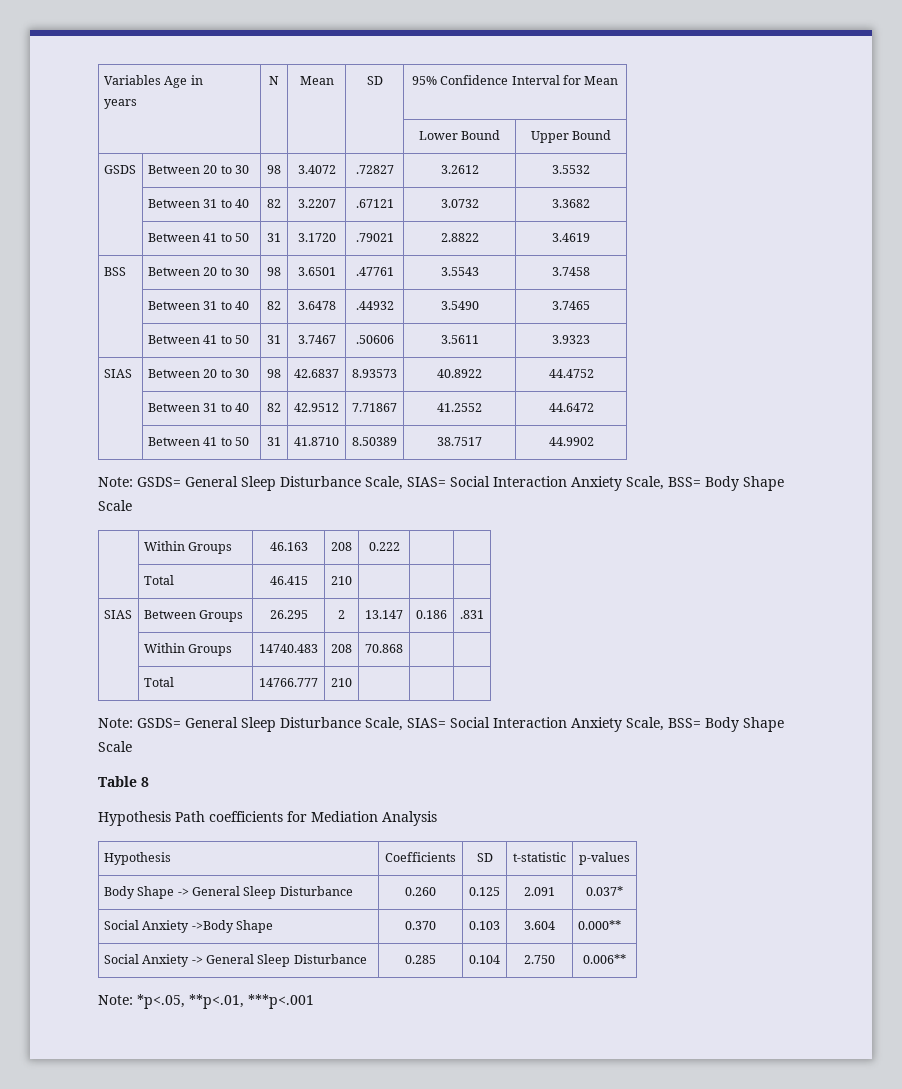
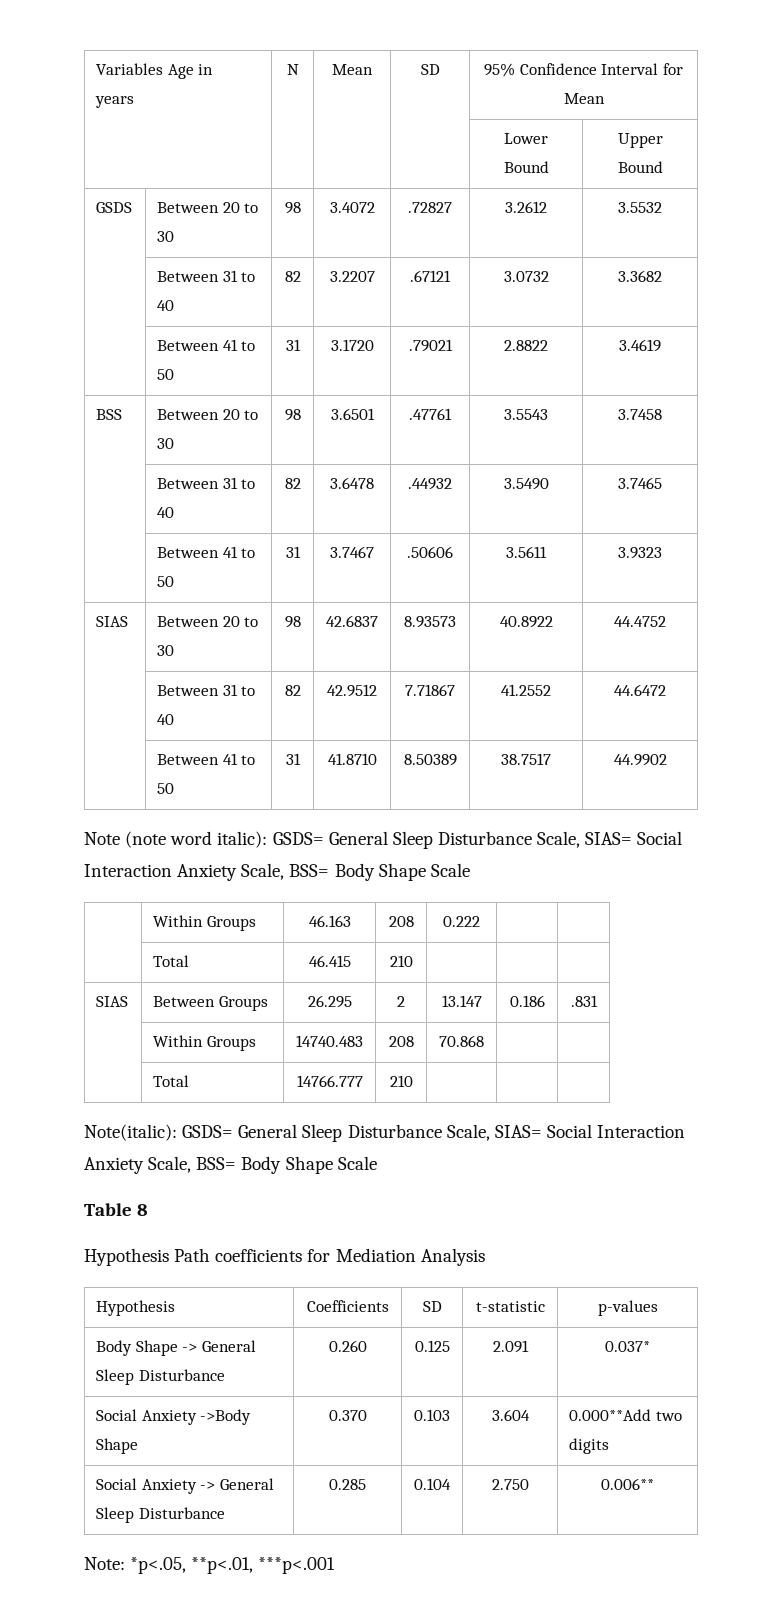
[98,477,133,487] Note: -> [84,831,268,848] Note (note word italic):
[98,718,133,728] Note: -> [84,1124,177,1141] Note(italic):
[577,920,621,930] 0.000** -> [569,1409,682,1421] [569,1438,610,1454] 0.000**Add two digits

